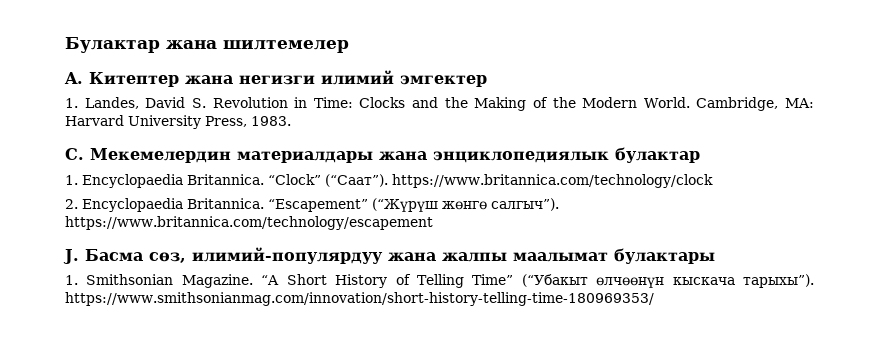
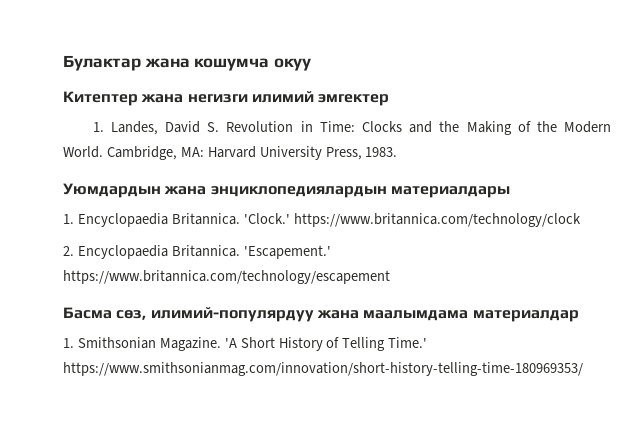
[223,40,349,53] [64,72,83,84] шилтемелер // A. -> [194,58,311,71] кошумча окуу //
[65,147,700,163] C. Мекемелердин материалдары жана энциклопедиялык булактар -> [63,183,510,198] Уюмдардын жана энциклопедиялардын материалдары
[268,174,388,187] “Clock” (“Саат”). -> [243,213,290,224] 'Clock.'
[268,198,559,212] “Escapement” (“Жүрүш жөнгө салгыч”). -> [243,245,331,259] 'Escapement.'
[63,249,79,264] J. -> (390, 277) none
[441,248,715,264] жалпы маалымат булактары -> [363,310,579,322] маалымдама материалдар
[261,275,280,285] “A -> [224,338,237,348] 'A
[472,274,815,288] Time” (“Убакыт өлчөөнүн кыскача тарыхы”). -> [388,337,428,348] Time.'

